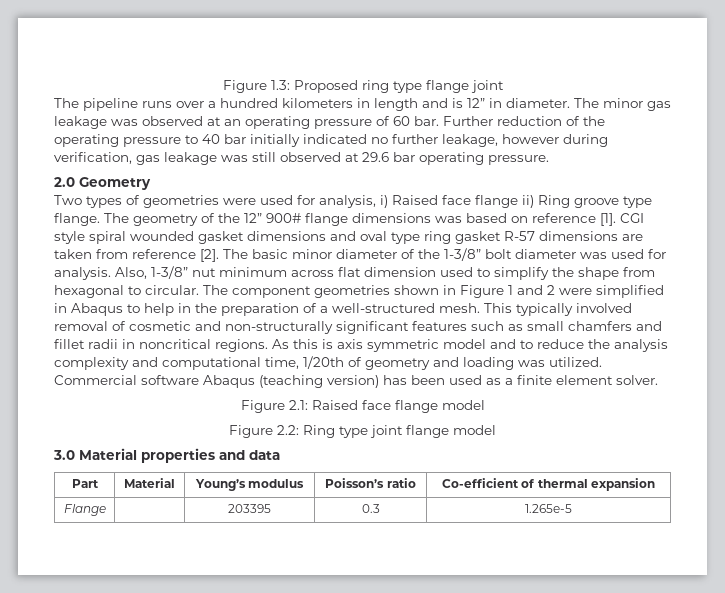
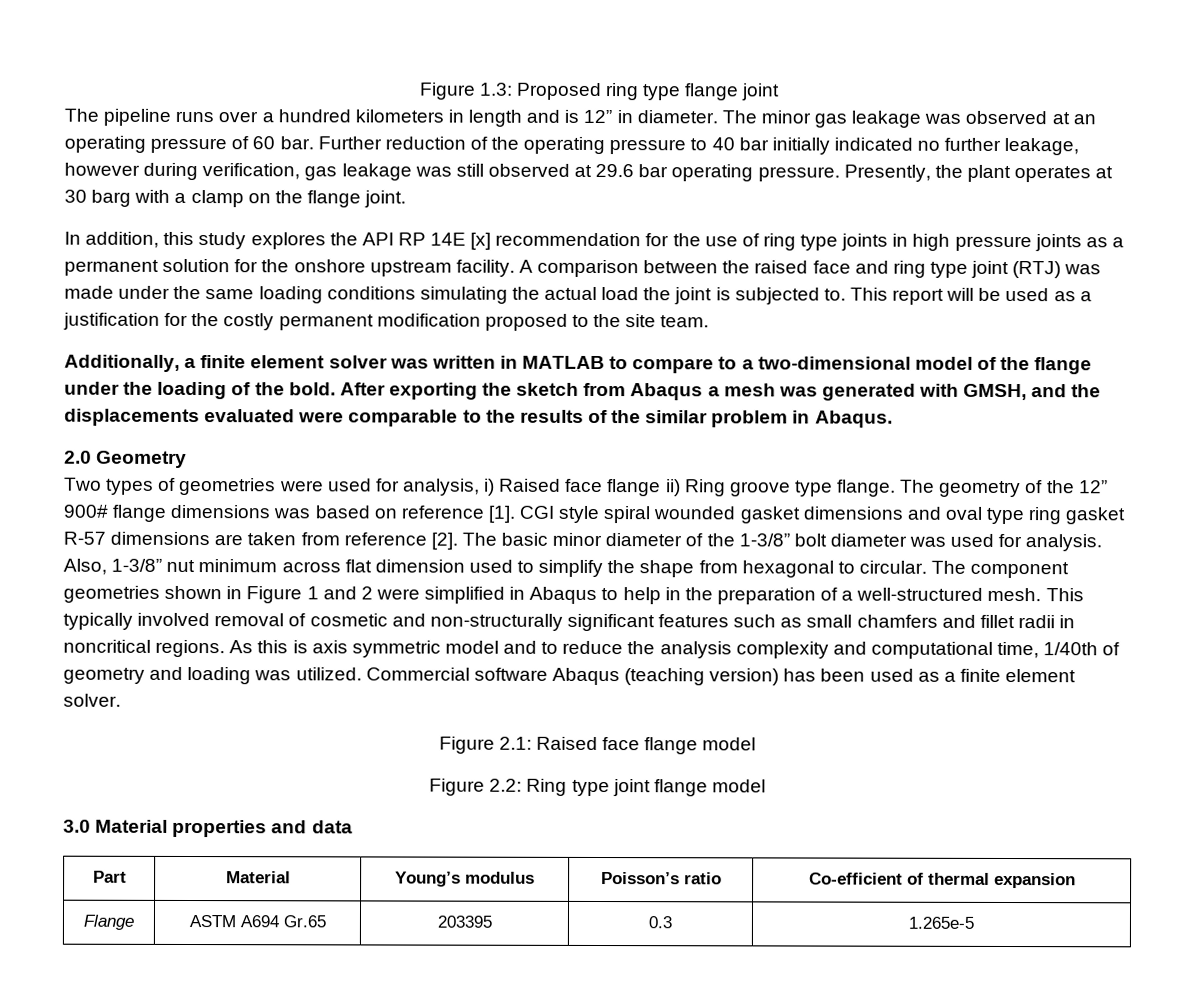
(549, 160) none -> [843,164,1114,183] [64,189,407,208] [64,231,1124,252] [64,258,1102,279] [64,285,1092,305] [63,312,710,331] [64,354,1093,375] [64,381,1102,401] [64,408,893,428] Presently, the plant operates at 30 barg with a clamp on the flange joint. // In addition, this study explores the API RP 14E [x] recommendation for the use of ring type joints in high pressure joints as a permanent solution for the onshore upstream facility. A comparison between the raised face and ring type joint (RTJ) was made under the same loading conditions simulating the actual load the joint is subjected to. This report will be used as a justification for the costly permanent modification proposed to the site team. // Additionally, a finite element solver was written in MATLAB to compare to a two-dimensional model of the flange under the loading of the bold. After exporting the sketch from Abaqus a mesh was generated with GMSH, and the displacements evaluated were comparable to the results of the similar problem in Abaqus.
[303,356,344,369] 1/20th -> [1043,642,1099,656] 1/40th
(106, 510) none -> [188,915,326,928] ASTM A694 Gr.65

